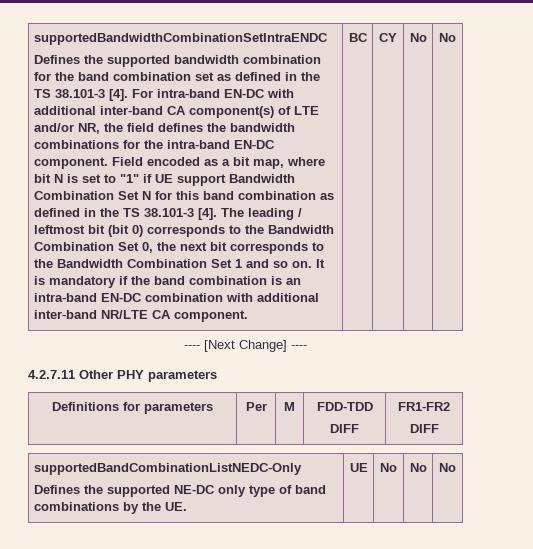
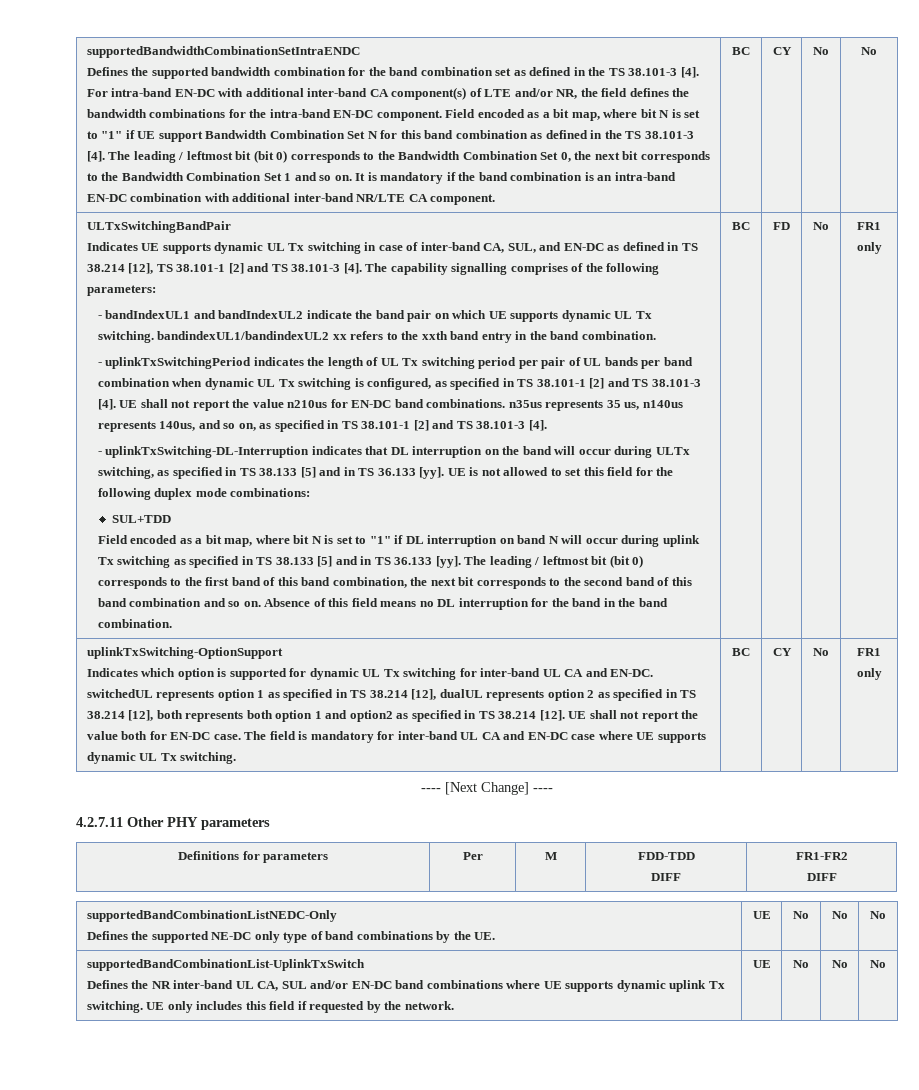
(456, 37) none -> [86,221,231,233] [86,242,698,254] [86,263,660,275] [86,285,156,296] [97,310,652,322] [97,331,656,343] [97,357,693,369] [97,378,701,390] [97,399,683,411] [97,420,547,432] [97,446,690,458] [97,467,674,479] [97,488,311,500] [112,515,172,523] [97,535,700,547] [97,555,644,568] [97,577,692,589] [97,598,668,610] [97,619,172,628] [732,222,750,230] [773,222,790,230] [813,222,829,230] [857,222,881,230] [856,242,882,254] [86,647,283,659] [86,668,654,680] [86,689,697,701] [86,710,699,722] [86,731,706,743] [86,752,237,764] [732,648,750,656] [772,648,792,656] [813,648,829,656] [857,648,881,656] [856,668,882,680] // ULTxSwitchingBandPair // Indicates UE supports dynamic UL Tx switching in case of inter-band CA, SUL, and EN-DC as defined in TS 38.214 [12], TS 38.101-1 [2] and TS 38.101-3 [4]. The capability signalling comprises of the following parameters: // - bandIndexUL1 and bandIndexUL2 indicate the band pair on which UE supports dynamic UL Tx switching. bandindexUL1/bandindexUL2 xx refers to the xxth band entry in the band combination. // - uplinkTxSwitchingPeriod indicates the length of UL Tx switching period per pair of UL bands per band combination when dynamic UL Tx switching is configured, as specified in TS 38.101-1 [2] and TS 38.101-3 [4]. UE shall not report the value n210us for EN-DC band combinations. n35us represents 35 us, n140us represents 140us, and so on, as specified in TS 38.101-1 [2] and TS 38.101-3 [4]. // - uplinkTxSwitching-DL-Interruption indicates that DL interruption on the band will occur during ULTx switching, as specified in TS 38.133 [5] and in TS 36.133 [yy]. UE is not allowed to set this field for the following duplex mode combinations: // SUL+TDD // Field encoded as a bit map, where bit N is set to "1" if DL interruption on band N will occur during uplink Tx switching as specified in TS 38.133 [5] and in TS 36.133 [yy]. The leading / leftmost bit (bit 0) corresponds to the first band of this band combination, the next bit corresponds to the second band of this band combination and so on. Absence of this field means no DL interruption for the band in the band combination. | BC | FD | No | FR1 only // uplinkTxSwitching-OptionSupport // Indicates which option is supported for dynamic UL Tx switching for inter-band UL CA and EN-DC. switchedUL represents option 1 as specified in TS 38.214 [12], dualUL represents option 2 as specified in TS 38.214 [12], both represents both option 1 and option2 as specified in TS 38.214 [12]. UE shall not report the value both for EN-DC case. The field is mandatory for inter-band UL CA and EN-DC case where UE supports dynamic UL Tx switching. | BC | CY | No | FR1 only
(456, 467) none -> [86,959,365,971] [86,980,725,992] [86,1001,454,1013] [752,960,771,968] [793,960,809,968] [831,960,848,968] [870,960,886,968] // supportedBandCombinationList-UplinkTxSwitch // Defines the NR inter-band UL CA, SUL and/or EN-DC band combinations where UE supports dynamic uplink Tx switching. UE only includes this field if requested by the network. | UE | No | No | No

